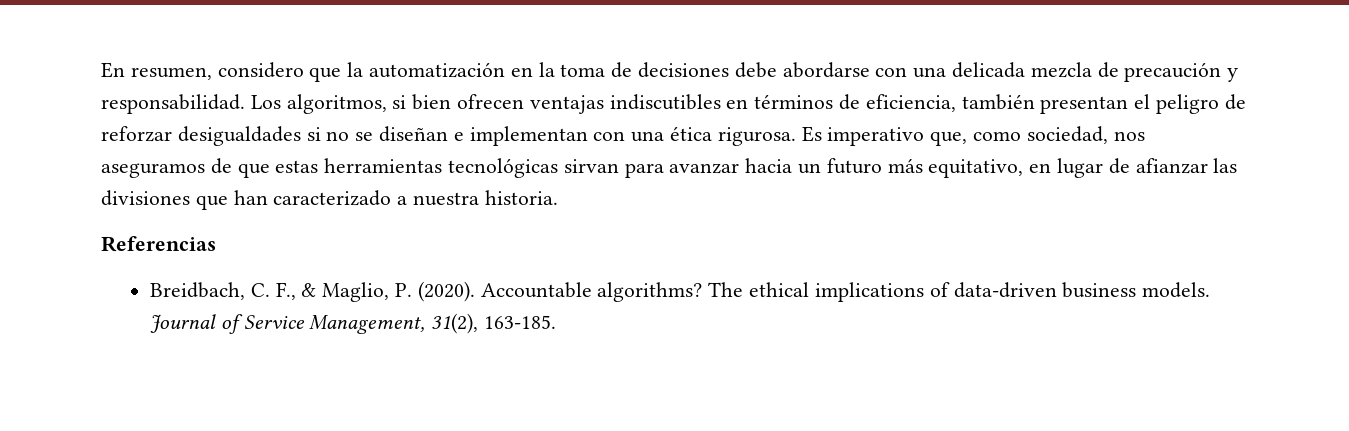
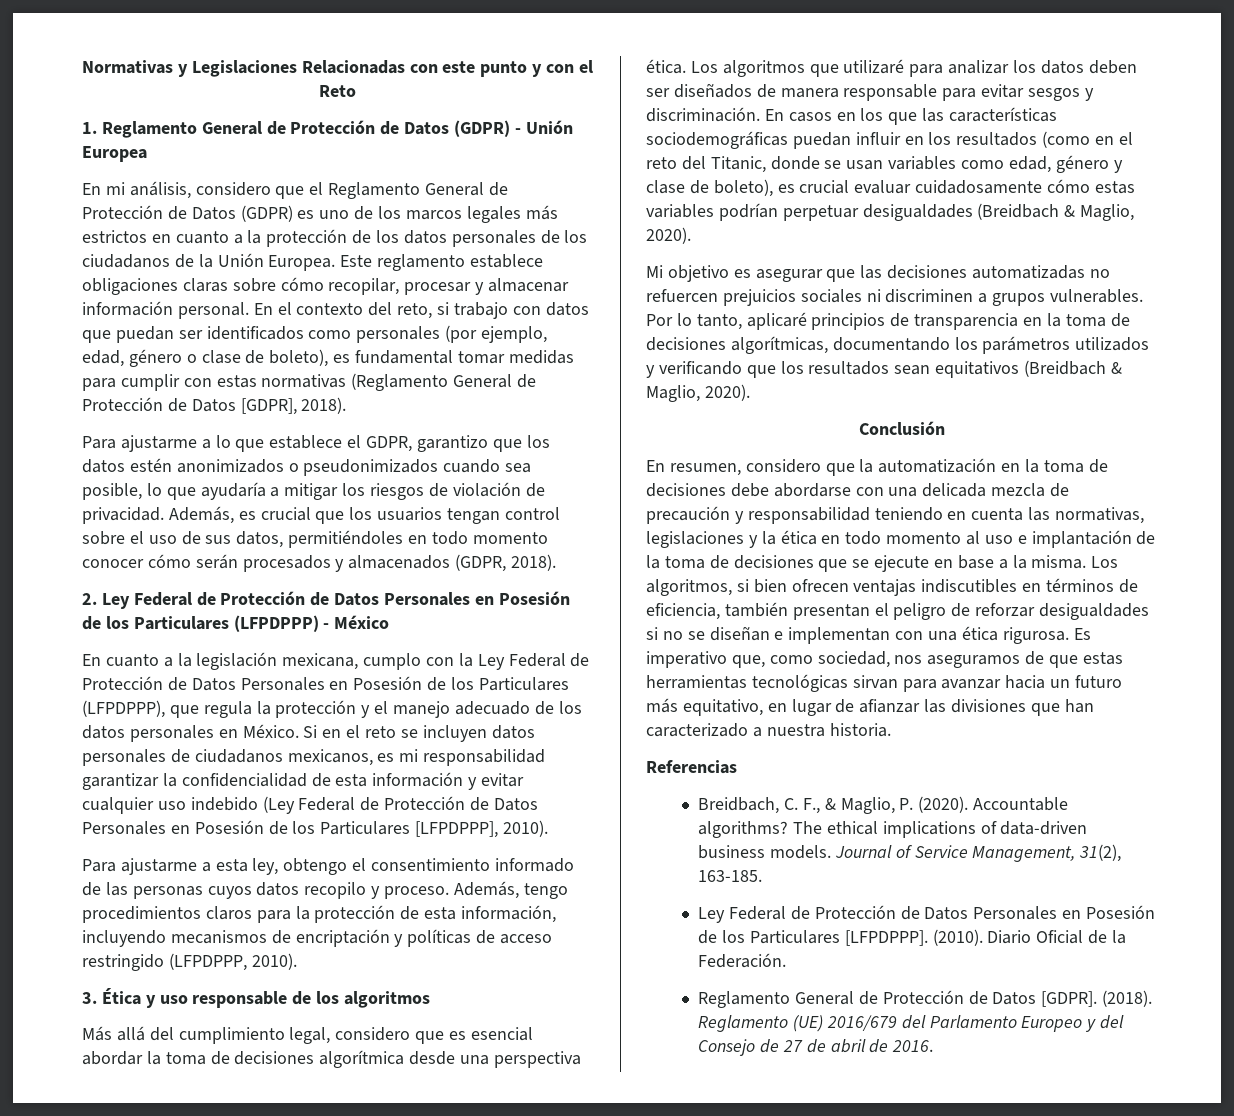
(101, 70) none -> [82,60,593,77] [319,85,356,97] [82,120,573,138] [82,146,147,162] [82,181,508,199] [82,205,558,223] [82,229,588,247] [82,253,544,271] [82,277,570,295] [82,301,589,319] [82,325,548,343] [82,349,574,367] [82,373,537,391] [82,397,347,415] [82,435,550,452] [82,458,532,476] [82,482,545,500] [82,506,560,524] [82,530,548,548] [82,554,557,572] [82,591,570,609] [82,615,390,632] [82,652,590,670] [82,676,569,691] [82,700,582,718] [82,724,535,742] [82,749,546,766] [82,772,525,790] [82,796,538,814] [82,820,549,838] [82,858,574,875] [82,881,568,899] [82,905,557,923] [82,929,553,947] [82,953,297,971] [82,988,431,1008] [82,1026,533,1044] [82,1050,581,1068] [646,59,1137,77] [646,83,1094,101] [646,107,1058,125] [646,131,1133,149] [646,155,1123,173] [646,179,1135,197] [646,203,1135,221] [646,227,691,244] [646,265,1110,282] [646,289,1144,306] [646,312,1130,330] [646,336,1150,354] [646,360,1122,378] [646,384,750,402] [858,421,945,435] Normativas y Legislaciones Relacionadas con este punto y con el Reto // 1. Reglamento General de Protección de Datos (GDPR) - Unión Europea // En mi análisis, considero que el Reglamento General de Protección de Datos (GDPR) es uno de los marcos legales más estrictos en cuanto a la protección de los datos personales de los ciudadanos de la Unión Europea. Este reglamento establece obligaciones claras sobre cómo recopilar, procesar y almacenar información personal. En el contexto del reto, si trabajo con datos que puedan ser identificados como personales (por ejemplo, edad, género o clase de boleto), es fundamental tomar medidas para cumplir con estas normativas (Reglamento General de Protección de Datos [GDPR], 2018). // Para ajustarme a lo que establece el GDPR, garantizo que los datos estén anonimizados o pseudonimizados cuando sea posible, lo que ayudaría a mitigar los riesgos de violación de privacidad. Además, es crucial que los usuarios tengan control sobre el uso de sus datos, permitiéndoles en todo momento conocer cómo serán procesados y almacenados (GDPR, 2018). // 2. Ley Federal de Protección de Datos Personales en Posesión de los Particulares (LFPDPPP) - México // En cuanto a la legislación mexicana, cumplo con la Ley Federal de Protección de Datos Personales en Posesión de los Particulares (LFPDPPP), que regula la protección y el manejo adecuado de los datos personales en México. Si en el reto se incluyen datos personales de ciudadanos mexicanos, es mi responsabilidad garantizar la confidencialidad de esta información y evitar cualquier uso indebido (Ley Federal de Protección de Datos Personales en Posesión de los Particulares [LFPDPPP], 2010). // Para ajustarme a esta ley, obtengo el consentimiento informado de las personas cuyos datos recopilo y proceso. Además, tengo procedimientos claros para la protección de esta información, incluyendo mecanismos de encriptación y políticas de acceso restringido (LFPDPPP, 2010). // 3. Ética y uso responsable de los algoritmos // Más allá del cumplimiento legal, considero que es esencial abordar la toma de decisiones algorítmica desde una perspectiva ética. Los algoritmos que utilizaré para analizar los datos deben ser diseñados de manera responsable para evitar sesgos y discriminación. En casos en los que las características sociodemográficas puedan influir en los resultados (como en el reto del Titanic, donde se usan variables como edad, género y clase de boleto), es crucial evaluar cuidadosamente cómo estas variables podrían perpetuar desigualdades (Breidbach & Maglio, 2020). // Mi objetivo es asegurar que las decisiones automatizadas no refuercen prejuicios sociales ni discriminen a grupos vulnerables. Por lo tanto, aplicaré principios de transparencia en la toma de decisiones algorítmicas, documentando los parámetros utilizados y verificando que los resultados sean equitativos (Breidbach & Maglio, 2020). // Conclusión //
[101,94,245,114] responsabilidad. -> [747,507,1145,524] [646,530,1156,548] [646,555,1087,572] responsabilidad teniendo en cuenta las normativas, legislaciones y la ética en todo momento al uso e implantación de la toma de decisiones que se ejecute en base a la misma.
(557, 322) none -> [698,905,1156,923] [698,929,1127,946] [698,953,787,968] [698,990,1153,1008] [698,1015,1125,1032] [698,1039,934,1056] // Ley Federal de Protección de Datos Personales en Posesión de los Particulares [LFPDPPP]. (2010). Diario Oficial de la Federación. // Reglamento General de Protección de Datos [GDPR]. (2018). Reglamento (UE) 2016/679 del Parlamento Europeo y del Consejo de 27 de abril de 2016.

